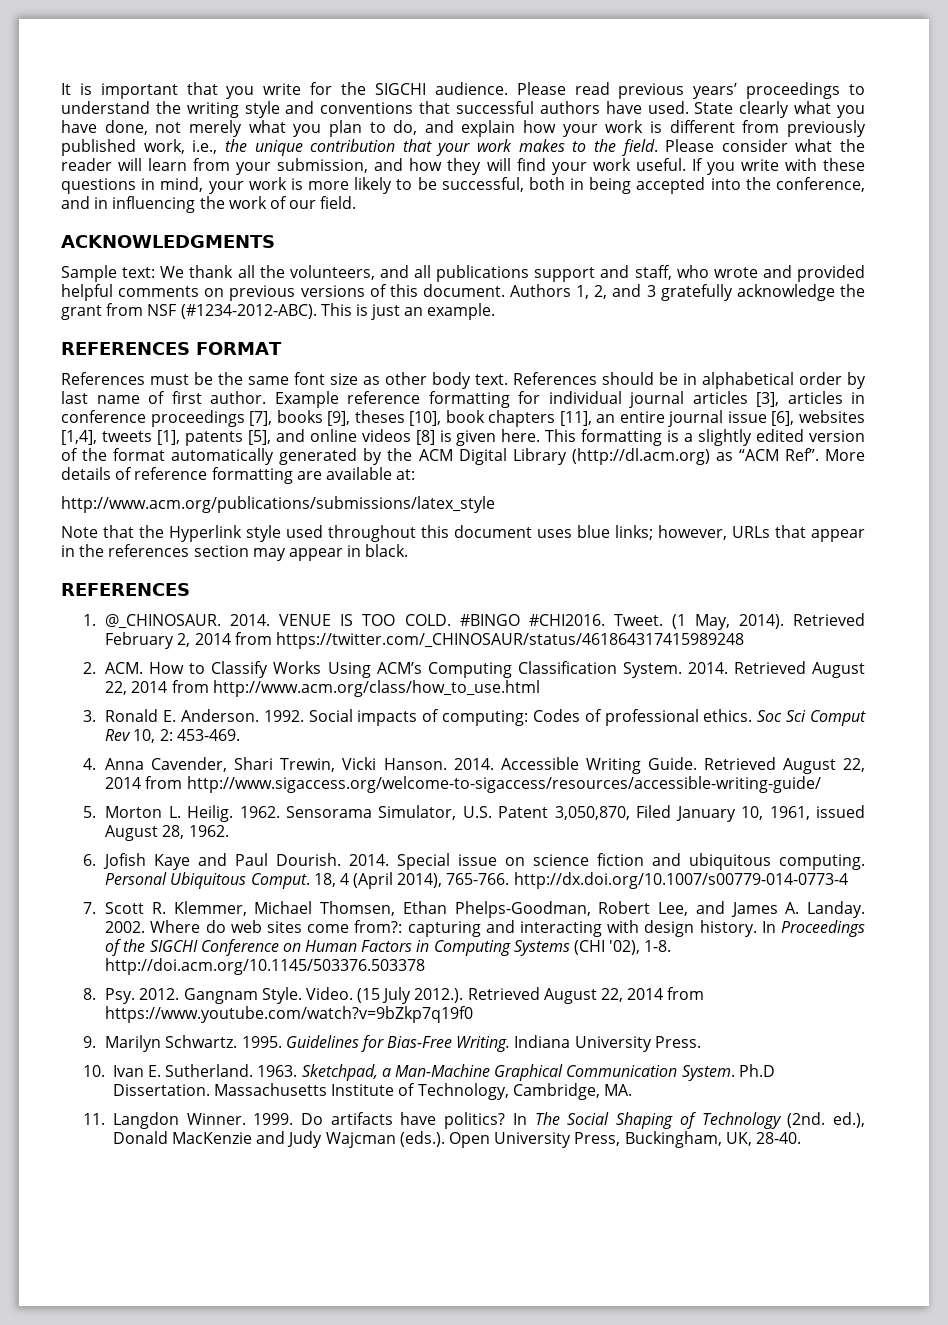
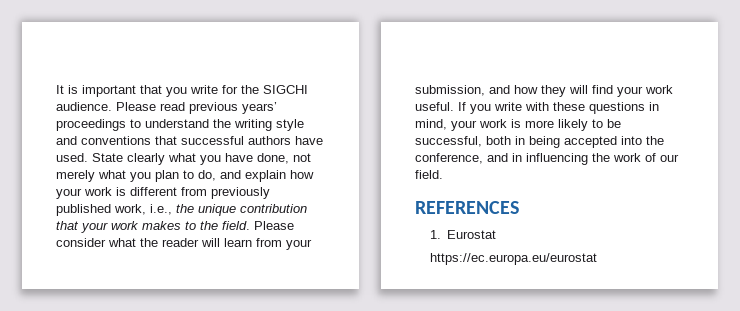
[61,235,275,248] [61,265,865,282] [61,284,865,301] [61,303,496,320] [61,342,282,355] [61,372,866,389] [61,391,865,408] [61,410,865,427] [61,429,866,446] [61,448,865,465] [61,467,416,484] [61,496,495,513] [61,525,865,542] [61,544,409,561] [61,583,190,596] [83,613,865,630] [105,632,744,649] [83,661,865,678] [105,680,540,697] [83,709,866,726] [105,729,240,743] [83,757,865,774] [105,776,821,793] [83,805,866,822] [105,825,229,841] [83,853,866,870] [105,872,848,889] [83,901,865,918] [105,920,866,937] [105,939,672,956] [105,958,426,975] [83,987,705,1004] [105,1006,474,1023] [83,1035,701,1052] [83,1064,775,1081] [112,1083,632,1100] [83,1112,865,1129] [112,1131,801,1148] ACKNOWLEDGMENTS // Sample text: We thank all the volunteers, and all publications support and staff, who wrote and provided helpful comments on previous versions of this document. Authors 1, 2, and 3 gratefully acknowledge the grant from NSF (#1234-2012-ABC). This is just an example. // REFERENCES FORMAT // References must be the same font size as other body text. References should be in alphabetical order by last name of first author. Example reference formatting for individual journal articles [3], articles in conference proceedings [7], books [9], theses [10], book chapters [11], an entire journal issue [6], websites [1,4], tweets [1], patents [5], and online videos [8] is given here. This formatting is a slightly edited version of the format automatically generated by the ACM Digital Library (http://dl.acm.org) as “ACM Ref”. More details of reference formatting are available at: // http://www.acm.org/publications/submissions/latex_style // Note that the Hyperlink style used throughout this document uses blue links; however, URLs that appear in the references section may appear in black. // REFERENCES // 1. @_CHINOSAUR. 2014. VENUE IS TOO COLD. #BINGO #CHI2016. Tweet. (1 May, 2014). Retrieved February 2, 2014 from https://twitter.com/_CHINOSAUR/status/461864317415989248 // 2. ACM. How to Classify Works Using ACM’s Computing Classification System. 2014. Retrieved August 22, 2014 from http://www.acm.org/class/how_to_use.html // 3. Ronald E. Anderson. 1992. Social impacts of computing: Codes of professional ethics. Soc Sci Comput Rev 10, 2: 453-469. // 4. Anna Cavender, Shari Trewin, Vicki Hanson. 2014. Accessible Writing Guide. Retrieved August 22, 2014 from http://www.sigaccess.org/welcome-to-sigaccess/resources/accessible-writing-guide/ // 5. Morton L. Heilig. 1962. Sensorama Simulator, U.S. Patent 3,050,870, Filed January 10, 1961, issued August 28, 1962. // 6. Jofish Kaye and Paul Dourish. 2014. Special issue on science fiction and ubiquitous computing. Personal Ubiquitous Comput. 18, 4 (April 2014), 765-766. http://dx.doi.org/10.1007/s00779-014-0773-4 // 7. Scott R. Klemmer, Michael Thomsen, Ethan Phelps-Goodman, Robert Lee, and James A. Landay. 2002. Where do web sites come from?: capturing and interacting with design history. In Proceedings of the SIGCHI Conference on Human Factors in Computing Systems (CHI '02), 1-8. http://doi.acm.org/10.1145/503376.503378 // 8. Psy. 2012. Gangnam Style. Video. (15 July 2012.). Retrieved August 22, 2014 from https://www.youtube.com/watch?v=9bZkp7q19f0 // 9. Marilyn Schwartz. 1995. Guidelines for Bias-Free Writing. Indiana University Press. // 10. Ivan E. Sutherland. 1963. Sketchpad, a Man-Machine Graphical Communication System. Ph.D Dissertation. Massachusetts Institute of Technology, Cambridge, MA. // 11. Langdon Winner. 1999. Do artifacts have politics? In The Social Shaping of Technology (2nd. ed.), Donald MacKenzie and Judy Wajcman (eds.). Open University Press, Buckingham, UK, 28-40. -> [415,201,519,214] [429,230,497,239] [429,253,597,265] REFERENCES // 1. Eurostat // https://ec.europa.eu/eurostat

